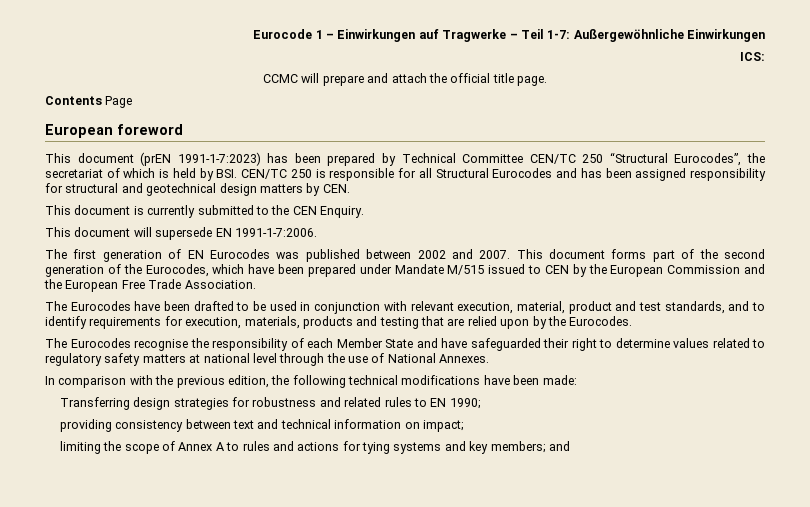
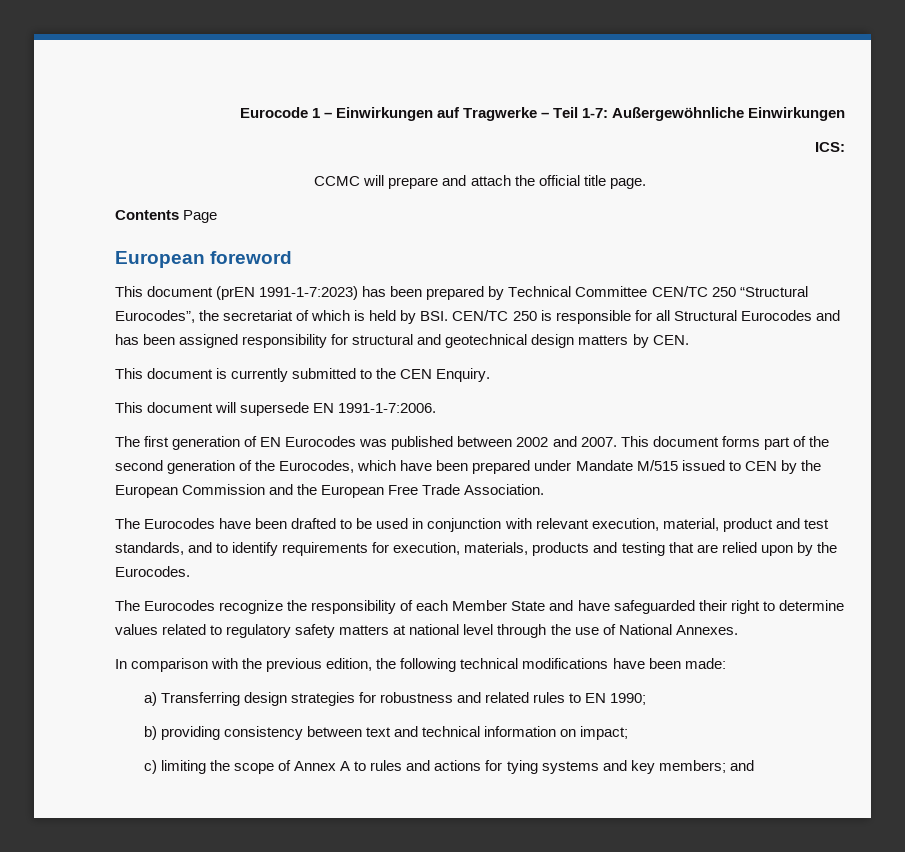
[134,339,188,351] recognise -> [219,600,284,614] recognize
(577, 380) none -> [143,692,157,706] a)
(481, 403) none -> [143,726,157,740] b)
(464, 426) none -> [143,760,157,774] c)

